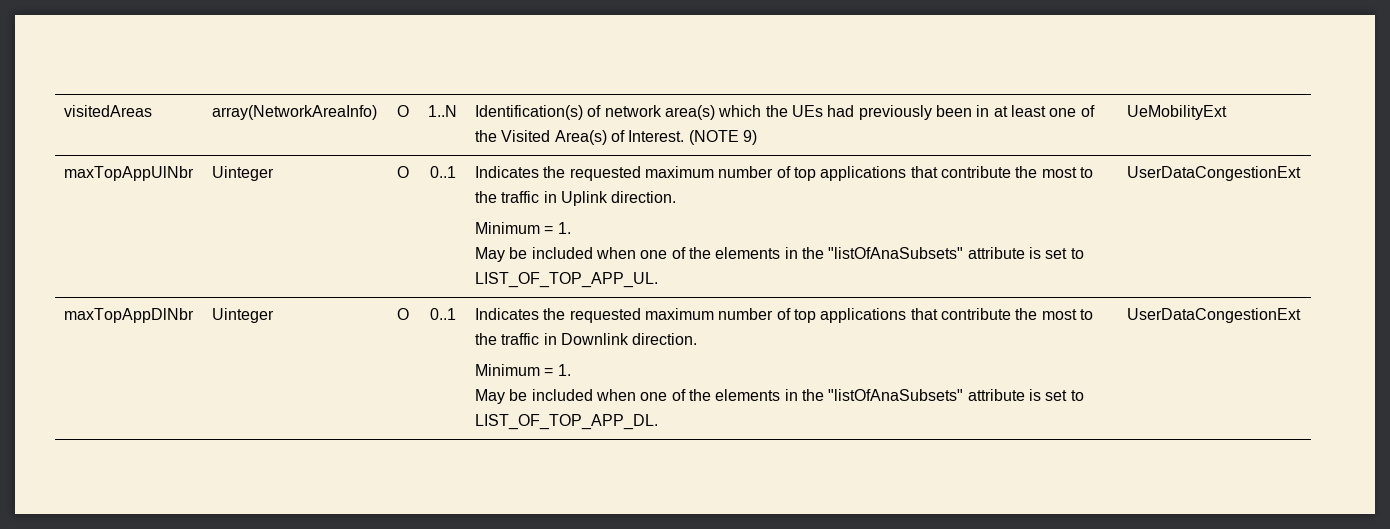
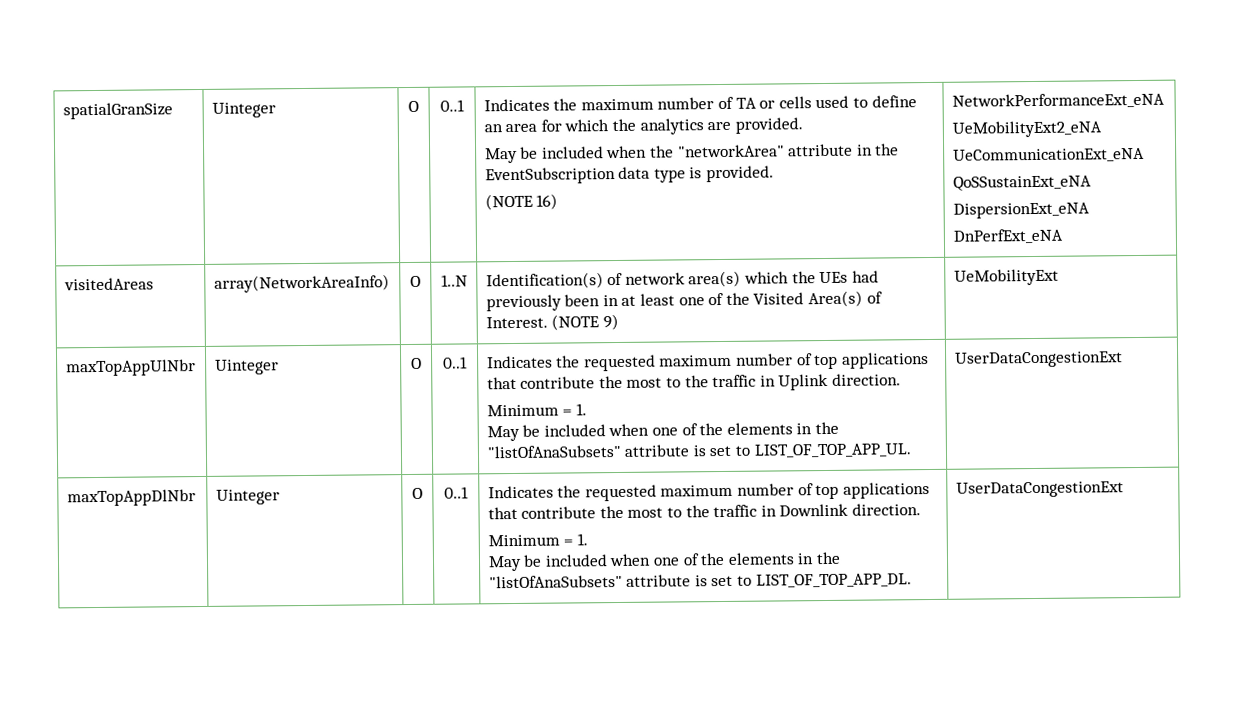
(64, 111) none -> [62,102,173,120] [211,102,276,118] [408,100,419,112] [440,99,465,112] [483,95,917,112] [483,117,803,135] [484,143,900,164] [484,165,775,185] [484,193,559,211] [951,92,1165,109] [951,120,1102,138] [952,147,1145,163] [952,175,1092,191] [952,202,1090,219] [952,228,1063,244] spatialGranSize | Uinteger | O | 0..1 | Indicates the maximum number of TA or cells used to define an area for which the analytics are provided. // May be included when the "networkArea" attribute in the EventSubscription data type is provided. // (NOTE 16) | NetworkPerformanceExt_eNA // UeMobilityExt2_eNA // UeCommunicationExt_eNA // QoSSustainExt_eNA // DispersionExt_eNA // DnPerfExt_eNA //

